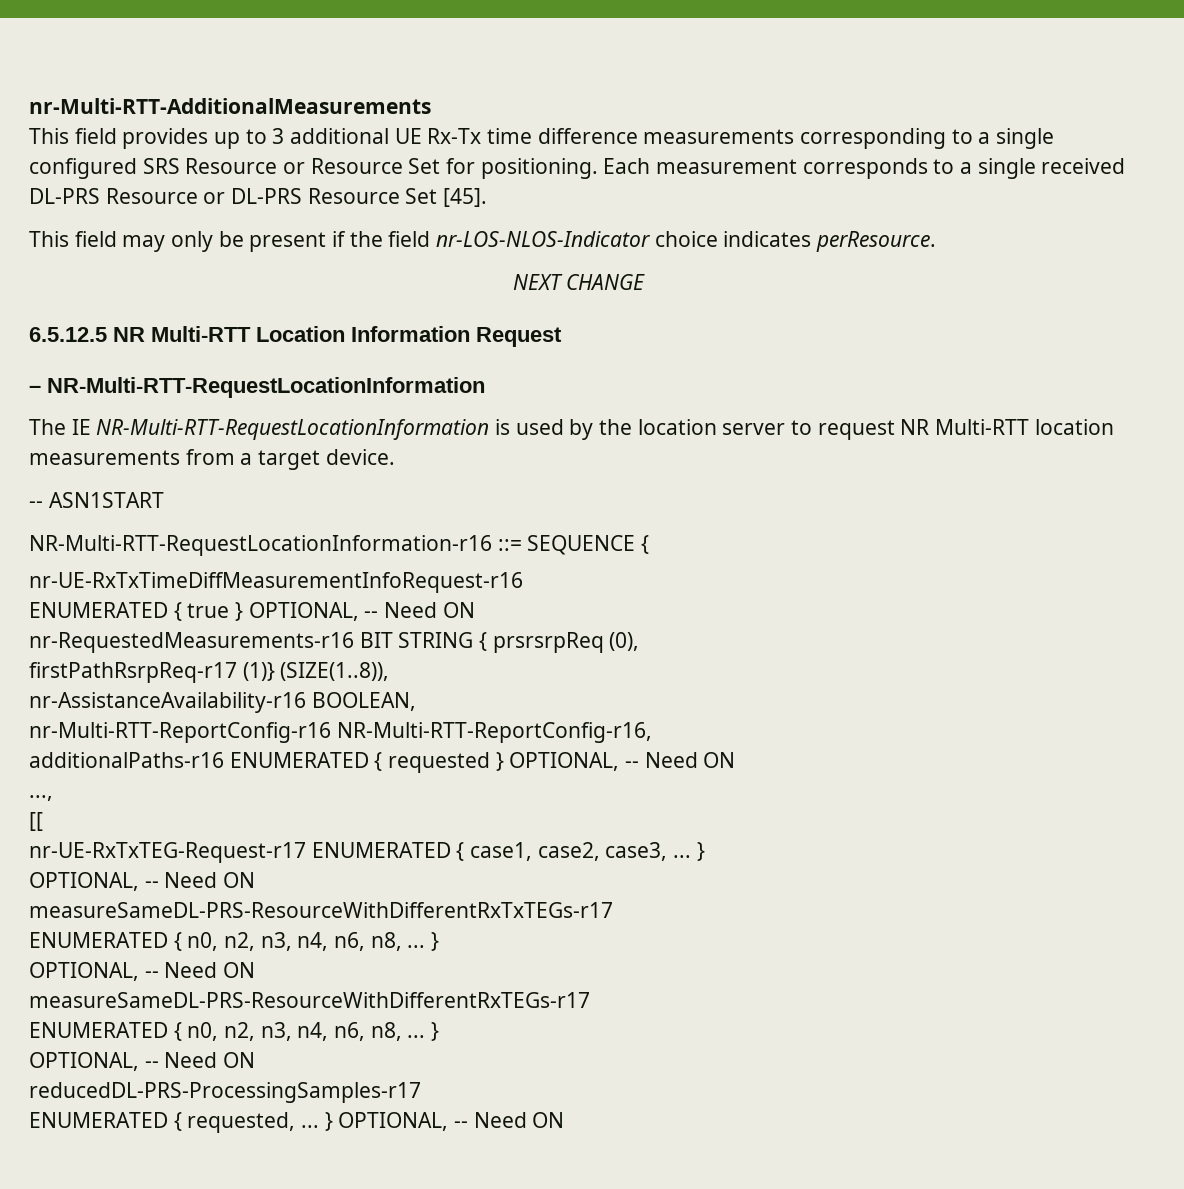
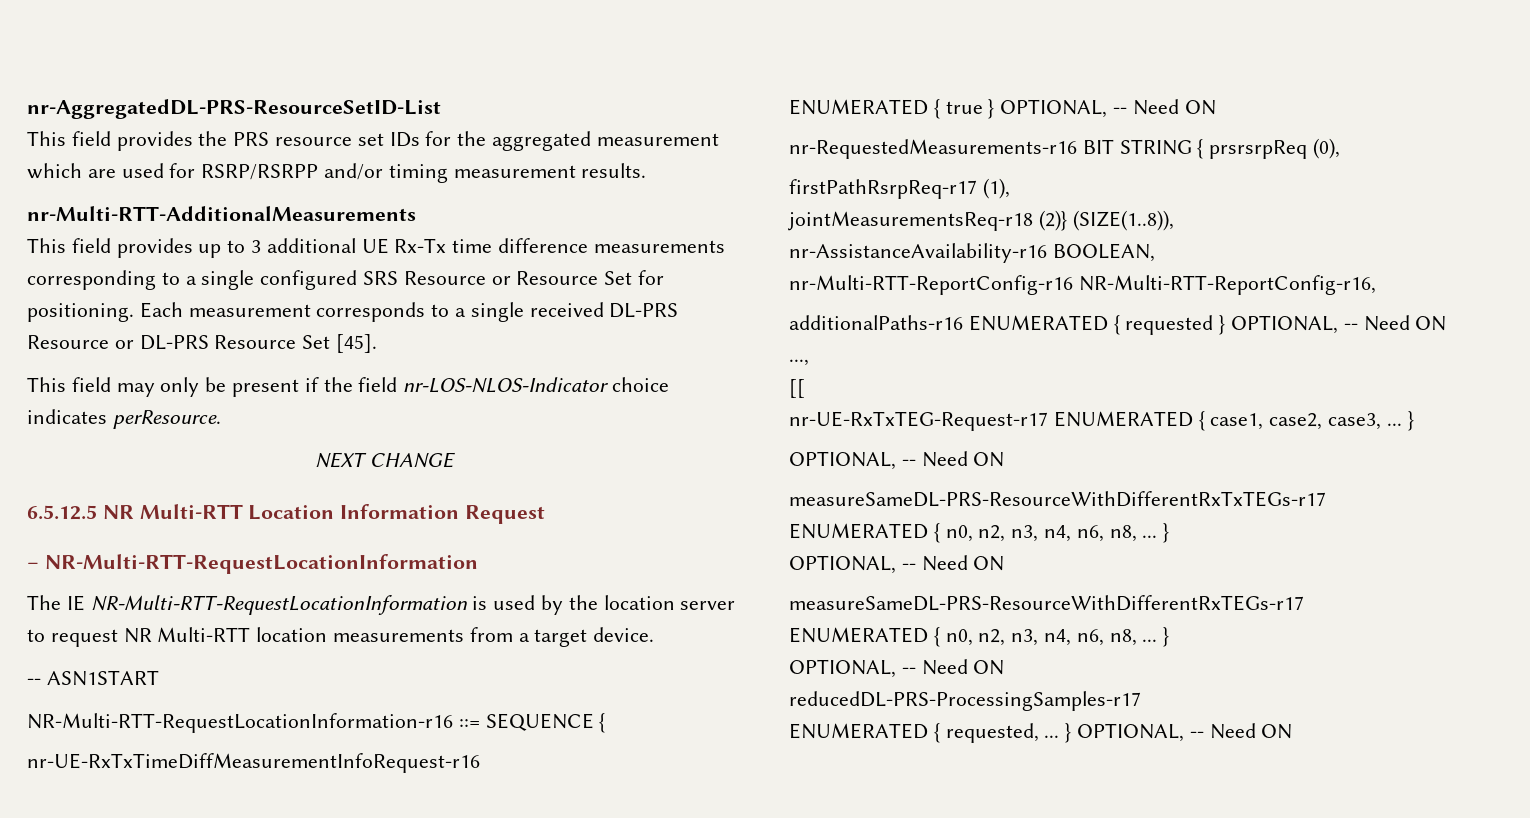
(29, 106) none -> [27,99,441,119] [27,131,719,151] [27,163,647,183] nr-AggregatedDL-PRS-ResourceSetID-List // This field provides the PRS resource set IDs for the aggregated measurement which are used for RSRP/RSRPP and/or timing measurement results. //
[242,662,275,681] (1)} -> [982,178,1010,199] [788,210,1067,231] (1), // jointMeasurementsReq-r18 (2)}

